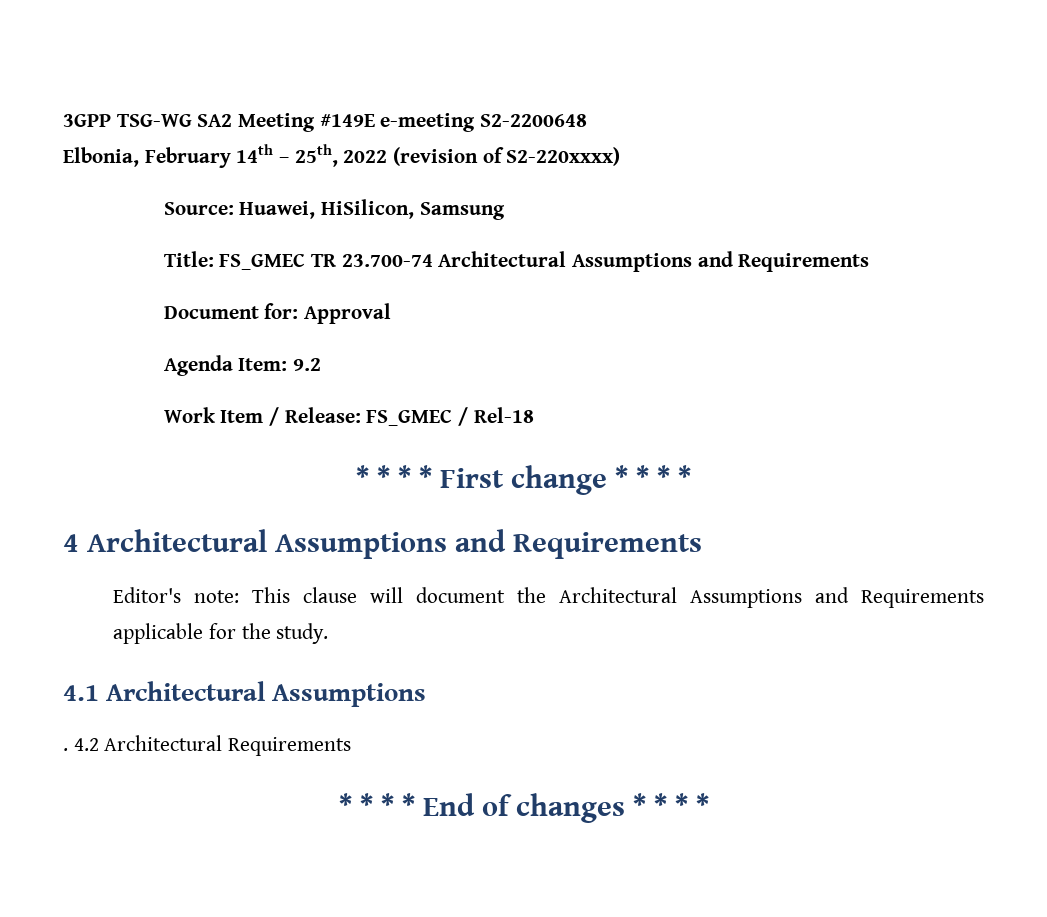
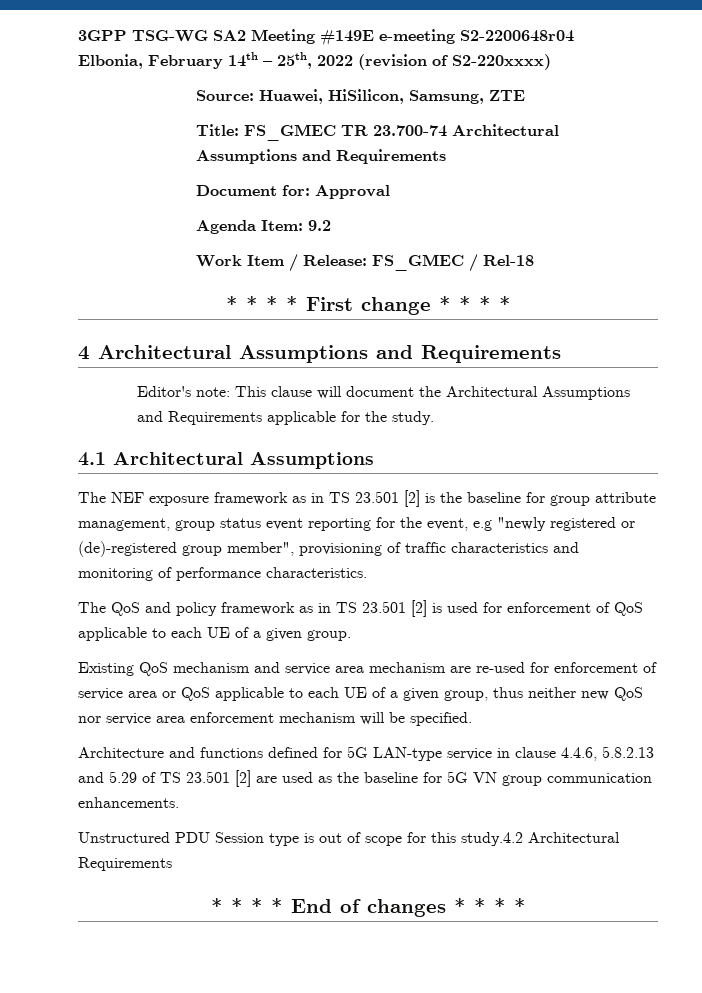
[480,114,588,127] S2-2200648 -> [460,30,574,42] S2-2200648r04
[419,202,505,220] Samsung -> [408,90,525,104] Samsung, ZTE
[63,738,99,751] . 4.2 -> [78,490,656,507] [78,517,635,531] [78,541,579,557] [78,567,367,581] [78,600,643,617] [78,627,351,641] [78,662,657,676] [78,687,643,701] [78,712,472,726] [78,746,654,761] [78,770,652,787] [78,797,179,808] [78,832,523,846] The NEF exposure framework as in TS 23.501 [2] is the baseline for group attribute management, group status event reporting for the event, e.g "newly registered or (de)-registered group member", provisioning of traffic characteristics and monitoring of performance characteristics. // The QoS and policy framework as in TS 23.501 [2] is used for enforcement of QoS applicable to each UE of a given group. // Existing QoS mechanism and service area mechanism are re-used for enforcement of service area or QoS applicable to each UE of a given group, thus neither new QoS nor service area enforcement mechanism will be specified. // Architecture and functions defined for 5G LAN-type service in clause 4.4.6, 5.8.2.13 and 5.29 of TS 23.501 [2] are used as the baseline for 5G VN group communication enhancements. // Unstructured PDU Session type is out of scope for this study.4.2

